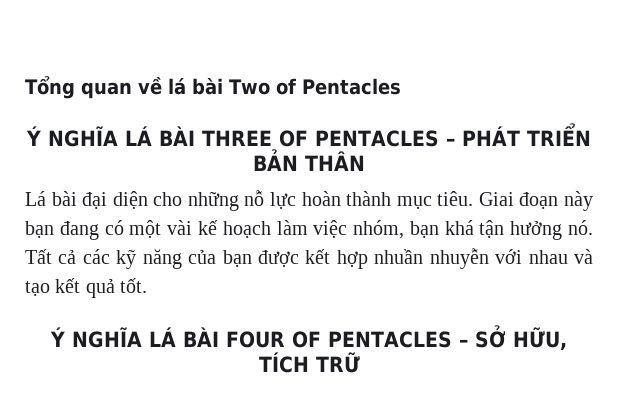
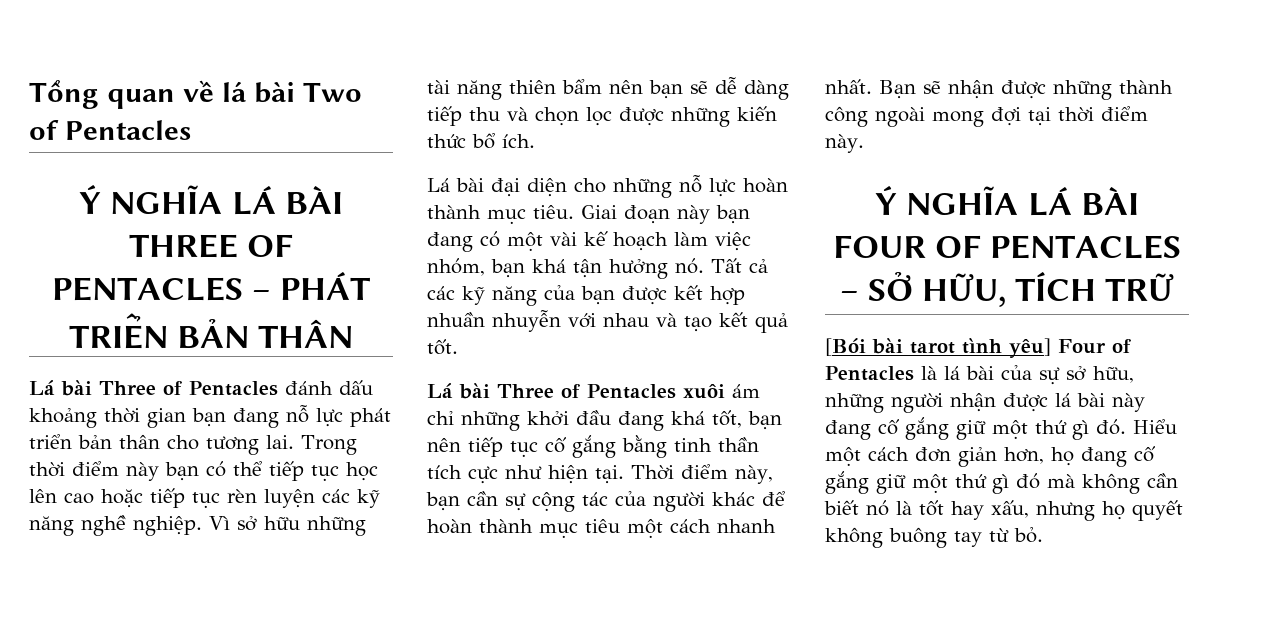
(365, 161) none -> [29,380,373,396] [29,405,391,428] [29,434,357,455] [29,461,378,481] [29,488,380,508] [29,515,366,536] [427,77,789,100] [427,106,777,127] [427,133,535,149] // Lá bài Three of Pentacles đánh dấu khoảng thời gian bạn đang nỗ lực phát triển bản thân cho tương lai. Trong thời điểm này bạn có thể tiếp tục học lên cao hoặc tiếp tục rèn luyện các kỹ năng nghề nghiệp. Vì sở hữu những tài năng thiên bẩm nên bạn sẽ dễ dàng tiếp thu và chọn lọc được những kiến thức bổ ích.
(148, 285) none -> [427,383,760,399] [427,410,782,431] [427,435,759,458] [427,464,773,484] [426,491,785,512] [427,519,776,538] [825,79,1173,100] [825,106,1148,127] [825,134,864,153] // Lá bài Three of Pentacles xuôi ám chỉ những khởi đầu đang khá tốt, bạn nên tiếp tục cố gắng bằng tinh thần tích cực như hiện tại. Thời điểm này, bạn cần sự cộng tác của người khác để hoàn thành mục tiêu một cách nhanh nhất. Bạn sẽ nhận được những thành công ngoài mong đợi tại thời điểm này.
(360, 362) none -> [825,338,1131,358] [825,365,1134,385] [825,393,1145,413] [825,417,1177,440] [825,446,1155,467] [825,471,1178,494] [824,500,1183,521] [825,527,1043,548] // [Bói bài tarot tình yêu] Four of Pentacles là lá bài của sự sở hữu, những người nhận được lá bài này đang cố gắng giữ một thứ gì đó. Hiểu một cách đơn giản hơn, họ đang cố gắng giữ một thứ gì đó mà không cần biết nó là tốt hay xấu, nhưng họ quyết không buông tay từ bỏ.

